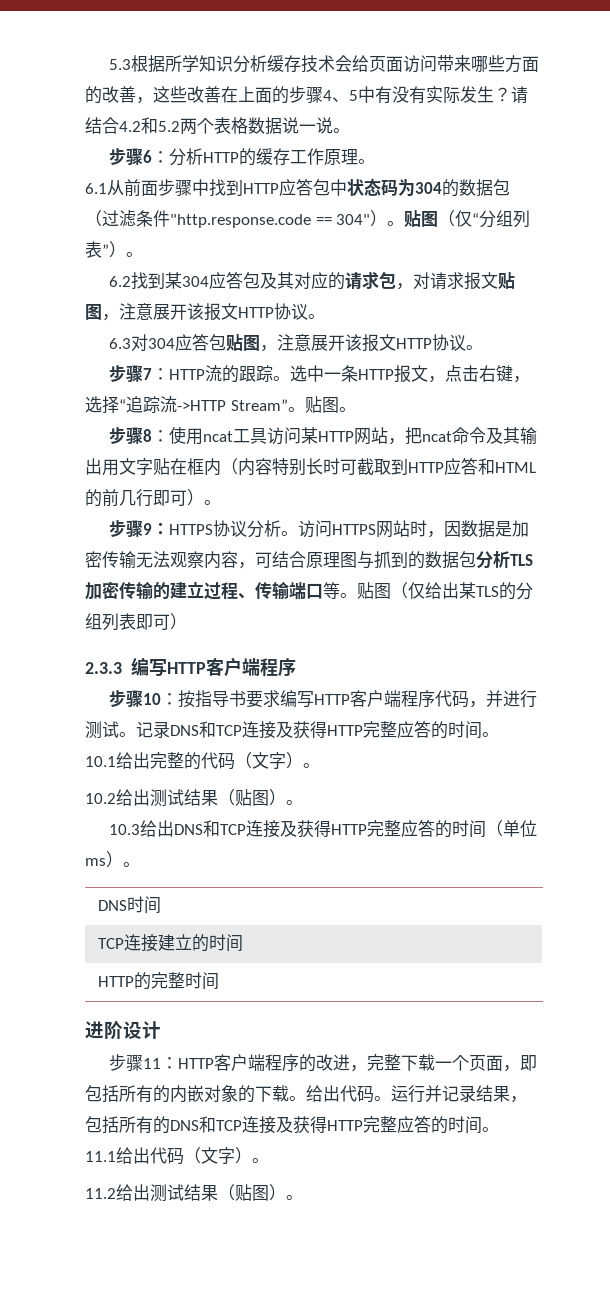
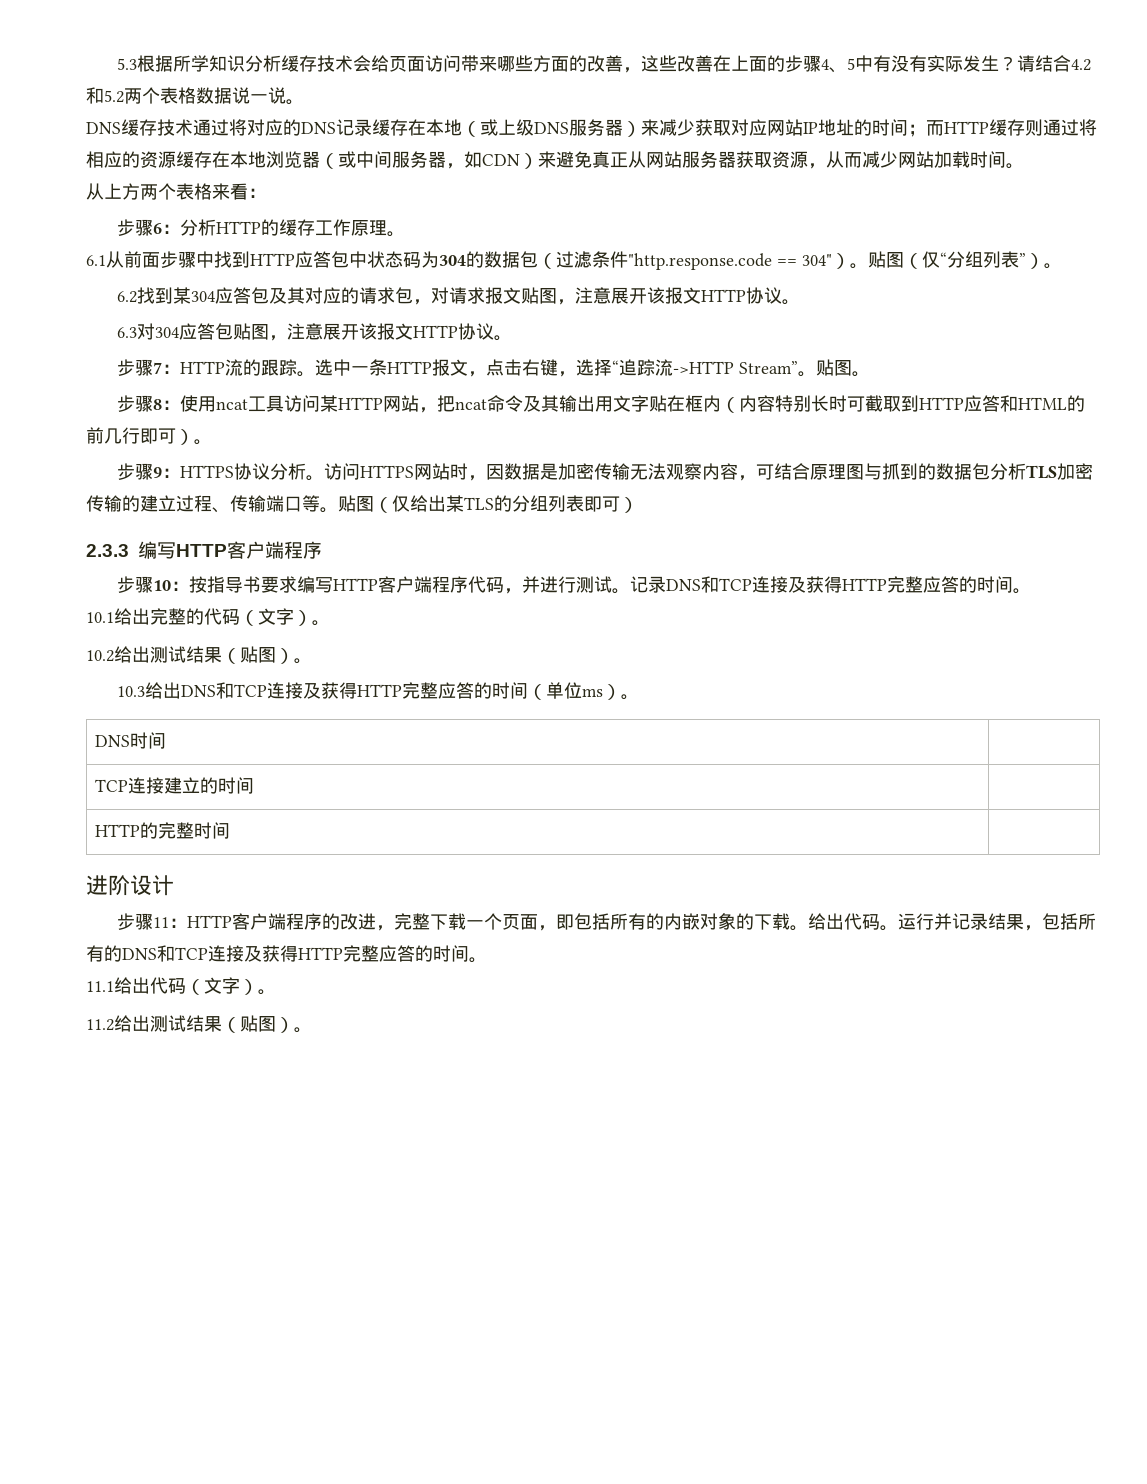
(350, 130) none -> [86,119,1097,137] [86,151,1024,169] [86,183,266,200] // DNS缓存技术通过将对应的DNS记录缓存在本地（或上级DNS服务器）来减少获取对应网站IP地址的时间；而HTTP缓存则通过将相应的资源缓存在本地浏览器（或中间服务器，如CDN）来避免真正从网站服务器获取资源，从而减少网站加载时间。 // 从上方两个表格来看：

